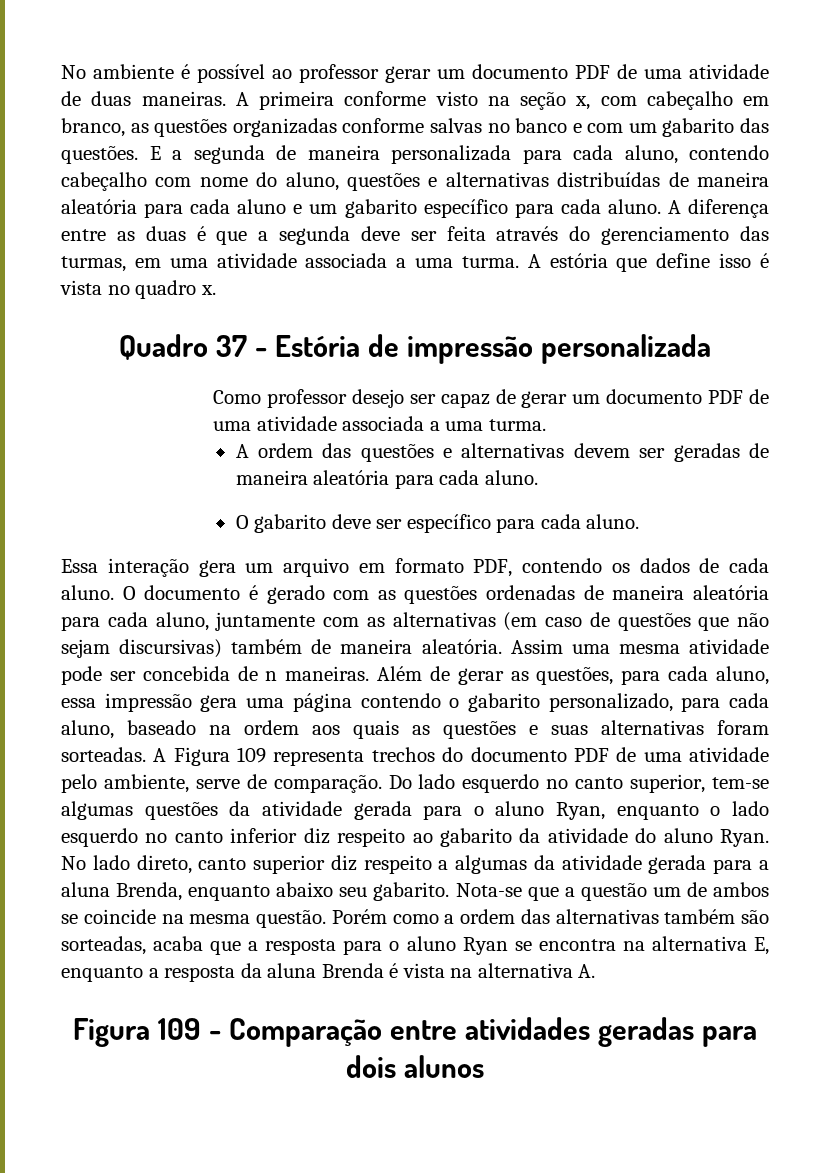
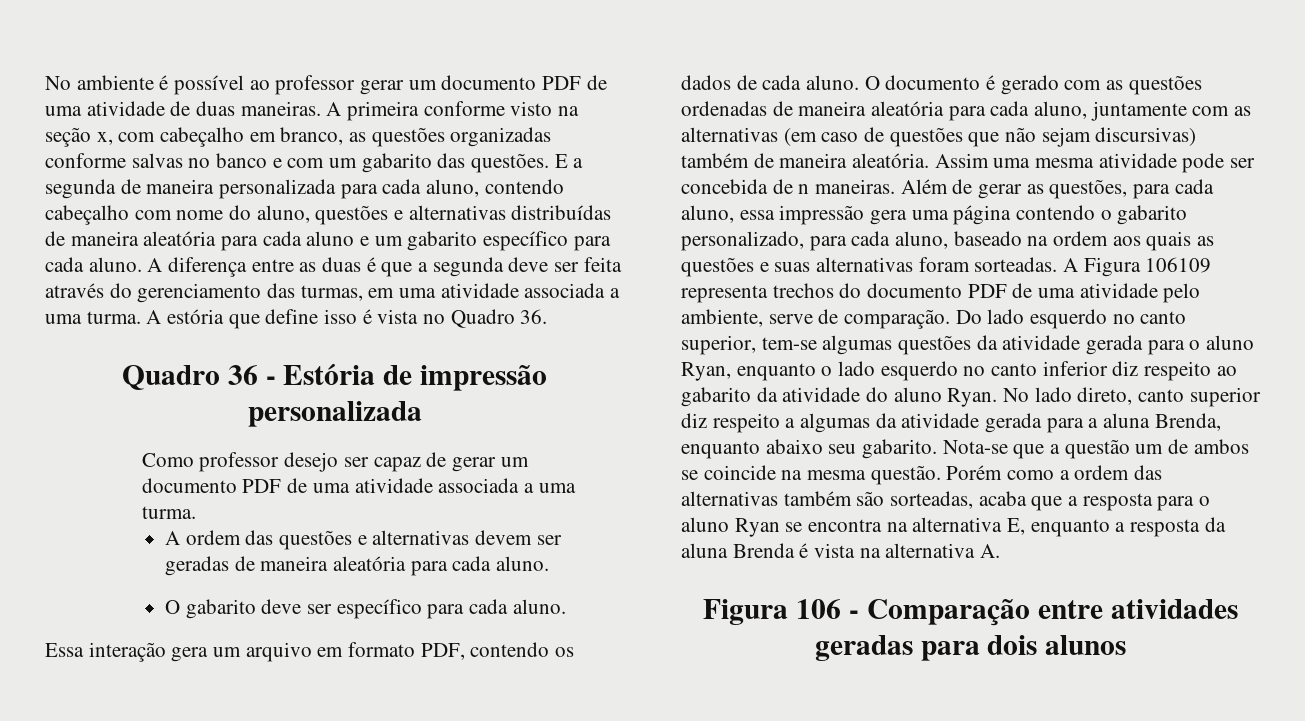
[135,280,216,299] [118,334,247,360] quadro x. // Quadro 37 -> [450,309,548,328] [121,365,258,390] Quadro 36. // Quadro 36
[237,747,267,763] 109 -> [1145,257,1212,273] 106109
[157,1018,201,1040] 109 -> [796,599,842,619] 106

